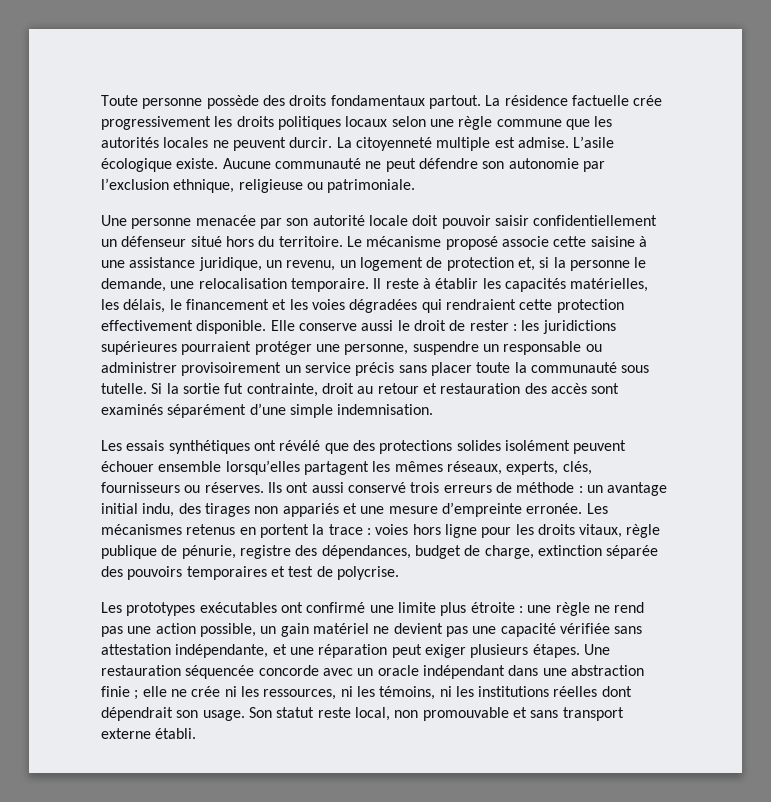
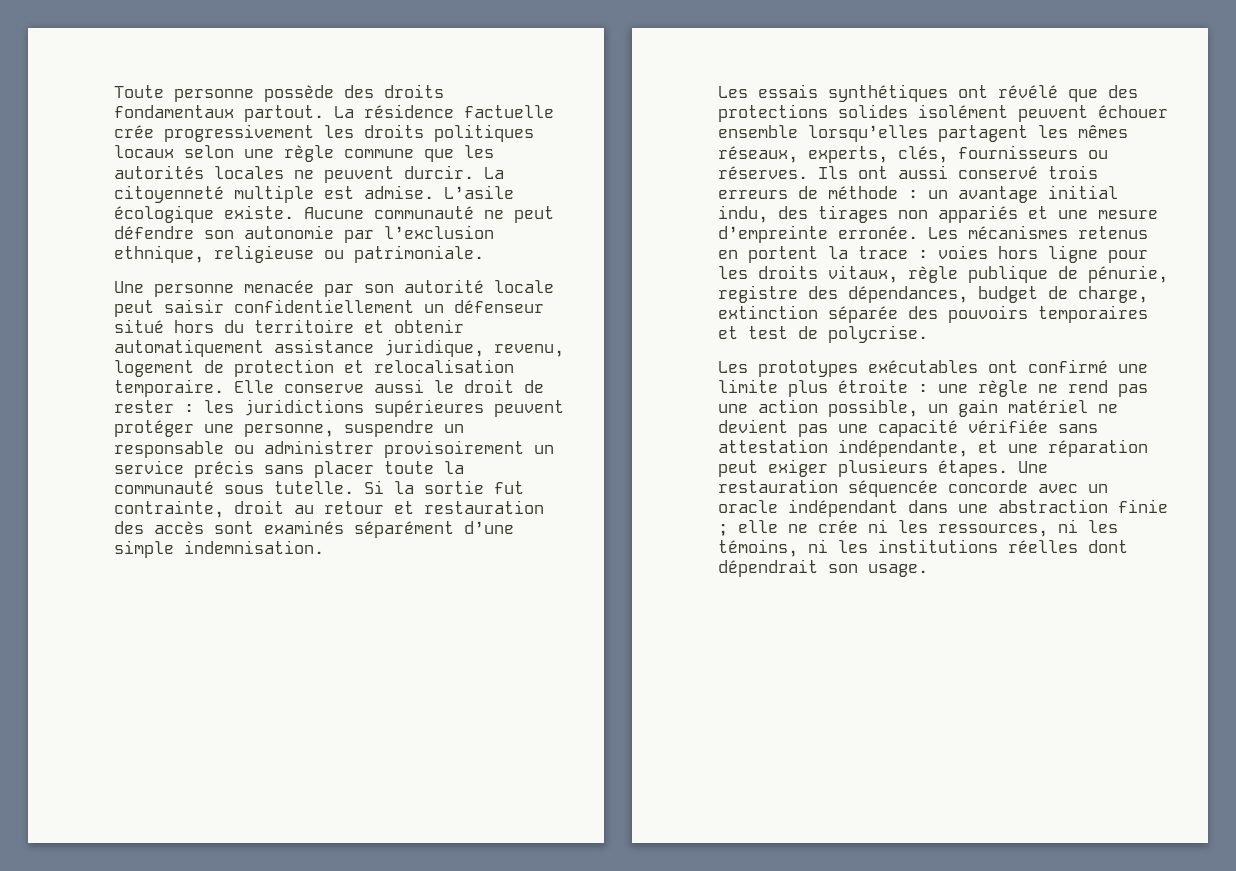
[412,215,491,229] doit pouvoir -> [114,300,154,317] peut
[278,236,647,250] [101,257,647,271] [101,278,649,292] [101,299,624,313] [101,320,267,334] territoire. Le mécanisme proposé associe cette saisine à une assistance juridique, un revenu, un logement de protection et, si la personne le demande, une relocalisation temporaire. Il reste à établir les capacités matérielles, les délais, le financement et les voies dégradées qui rendraient cette protection effectivement disponible. -> [254,319,464,333] [114,339,564,357] [114,359,514,377] [114,379,224,397] territoire et obtenir automatiquement assistance juridique, revenu, logement de protection et relocalisation temporaire.
[181,341,252,355] pourraient -> [494,400,564,417] peuvent
[248,707,624,721] [101,728,197,739] Son statut reste local, non promouvable et sans transport externe établi. -> (928, 570) none

